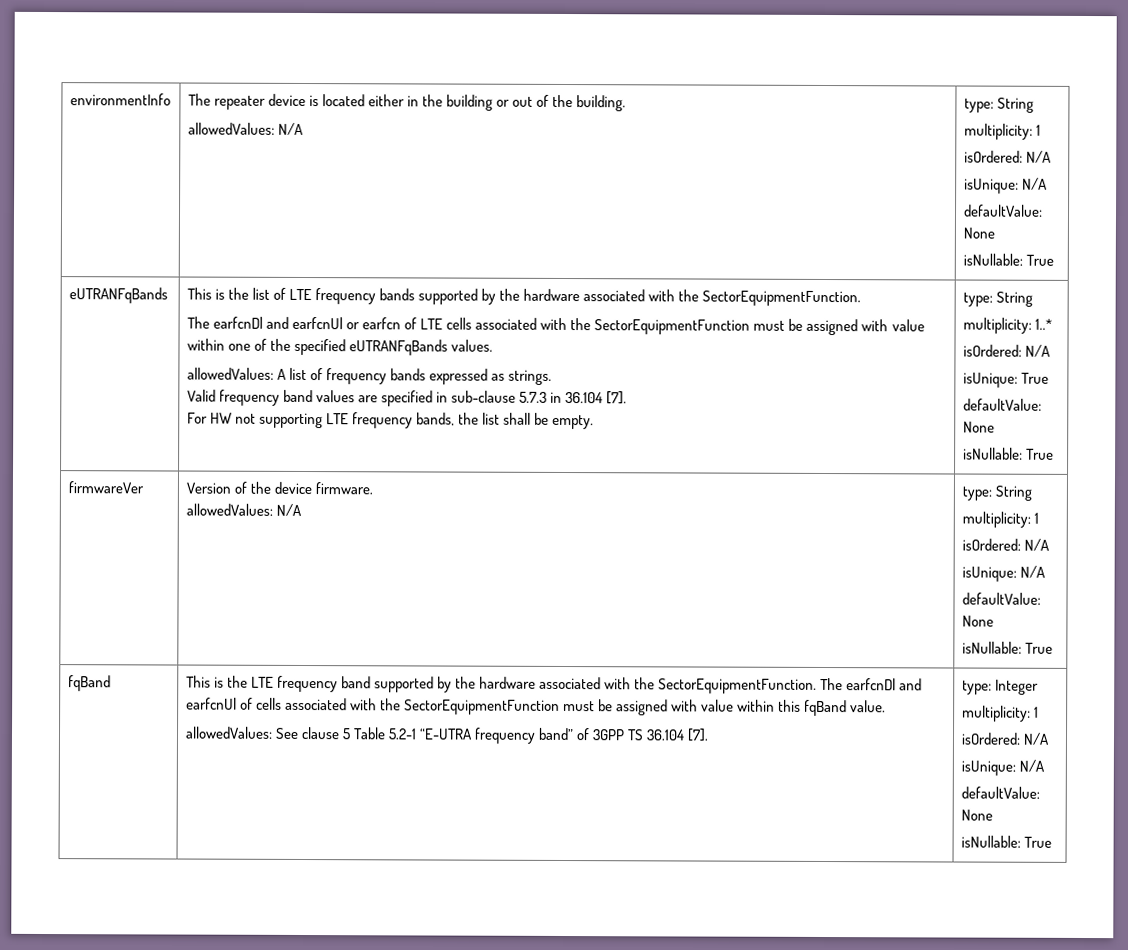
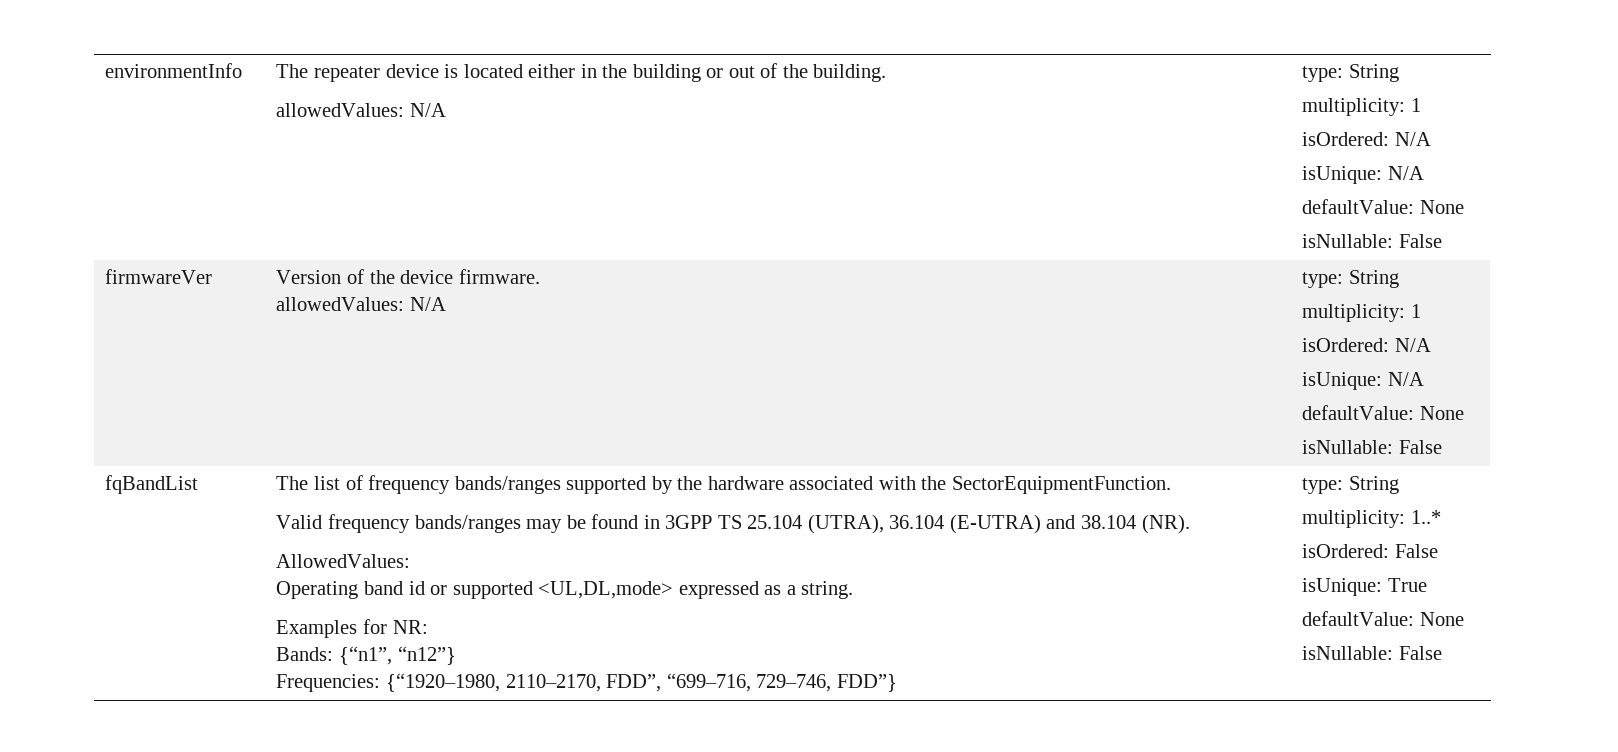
[1025,254,1054,266] [68,287,168,304] [186,287,862,307] [186,316,925,336] [186,338,494,356] [186,367,553,385] [186,389,628,407] [186,412,595,430] [962,291,1033,307] [962,317,1053,334] [962,344,1050,357] [962,372,1049,388] [962,398,1042,411] [962,421,995,433] [962,447,1054,460] True // eUTRANFqBands | This is the list of LTE frequency bands supported by the hardware associated with the SectorEquipmentFunction. // The earfcnDl and earfcnUl or earfcn of LTE cells associated with the SectorEquipmentFunction must be assigned with value within one of the specified eUTRANFqBands values. // allowedValues: A list of frequency bands expressed as strings. // Valid frequency band values are specified in sub-clause 5.7.3 in 36.104 [7]. // For HW not supporting LTE frequency bands, the list shall be empty. | type: String // multiplicity: 1..* // isOrdered: N/A // isUnique: True // defaultValue: None // isNullable: True -> [1399,234,1443,248] False
[1024,642,1053,654] [67,675,111,692] [185,675,923,694] [185,697,887,717] [184,726,710,744] [961,679,1039,695] [961,705,1039,722] [960,732,1049,745] [960,759,1044,776] [960,786,1040,799] [960,809,993,821] [960,835,1052,848] True // fqBand | This is the LTE frequency band supported by the hardware associated with the SectorEquipmentFunction. The earfcnDl and earfcnUl of cells associated with the SectorEquipmentFunction must be assigned with value within this fqBand value. // allowedValues: See clause 5 Table 5.2-1 “E-UTRA frequency band” of 3GPP TS 36.104 [7]. | type: Integer // multiplicity: 1 // isOrdered: N/A // isUnique: N/A // defaultValue: None // isNullable: True -> [1399,440,1443,454] [105,475,199,494] [276,475,1171,494] [276,514,1190,534] [276,554,411,568] [276,581,854,599] [276,619,428,638] [276,646,456,665] [276,673,897,692] [1302,476,1400,494] [1302,510,1442,528] [1302,544,1439,558] [1302,578,1428,596] [1302,611,1465,626] [1302,646,1443,660] False // fqBandList | The list of frequency bands/ranges supported by the hardware associated with the SectorEquipmentFunction. // Valid frequency bands/ranges may be found in 3GPP TS 25.104 (UTRA), 36.104 (E-UTRA) and 38.104 (NR). // AllowedValues: // Operating band id or supported <UL,DL,mode> expressed as a string. // Examples for NR: // Bands: {“n1”, “n12”} // Frequencies: {“1920–1980, 2110–2170, FDD”, “699–716, 729–746, FDD”} | type: String // multiplicity: 1..* // isOrdered: False // isUnique: True // defaultValue: None // isNullable: False

